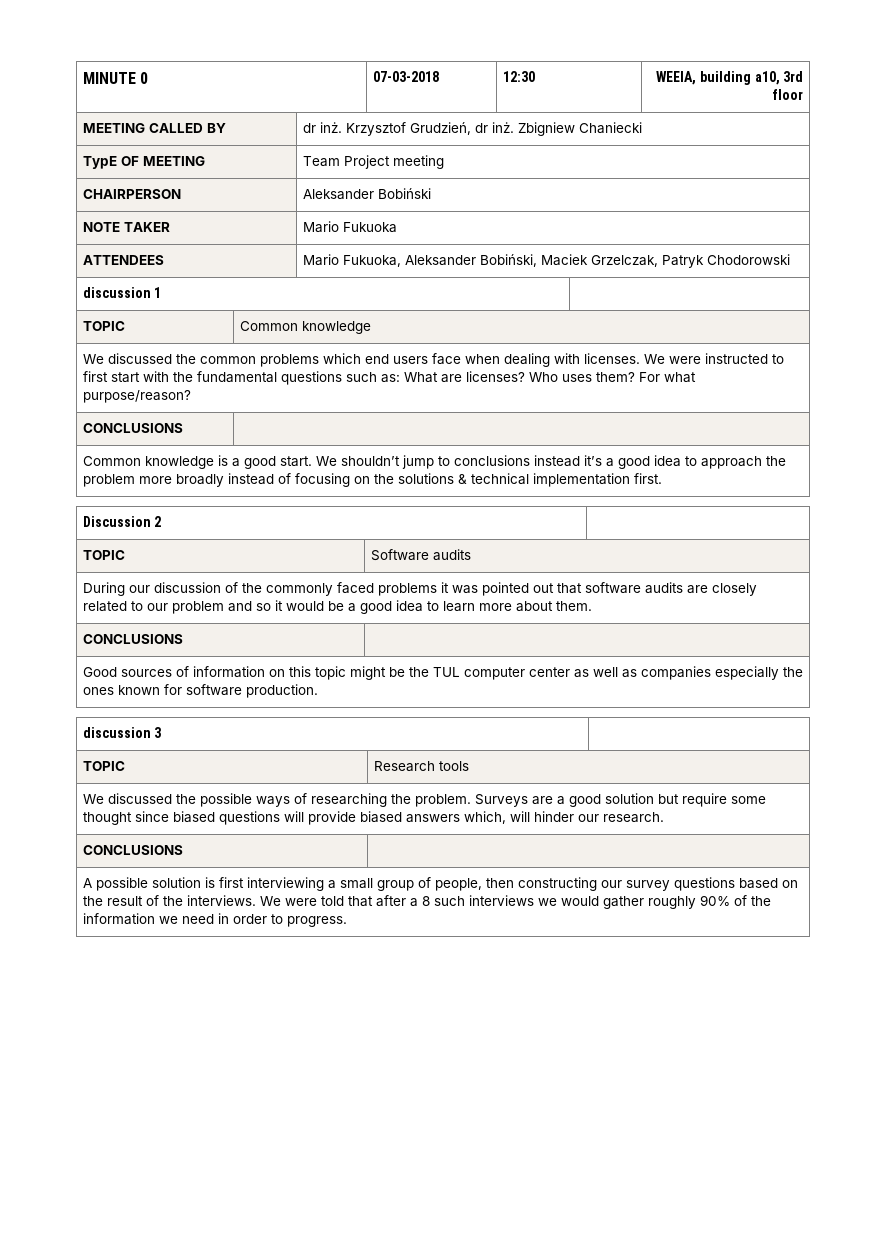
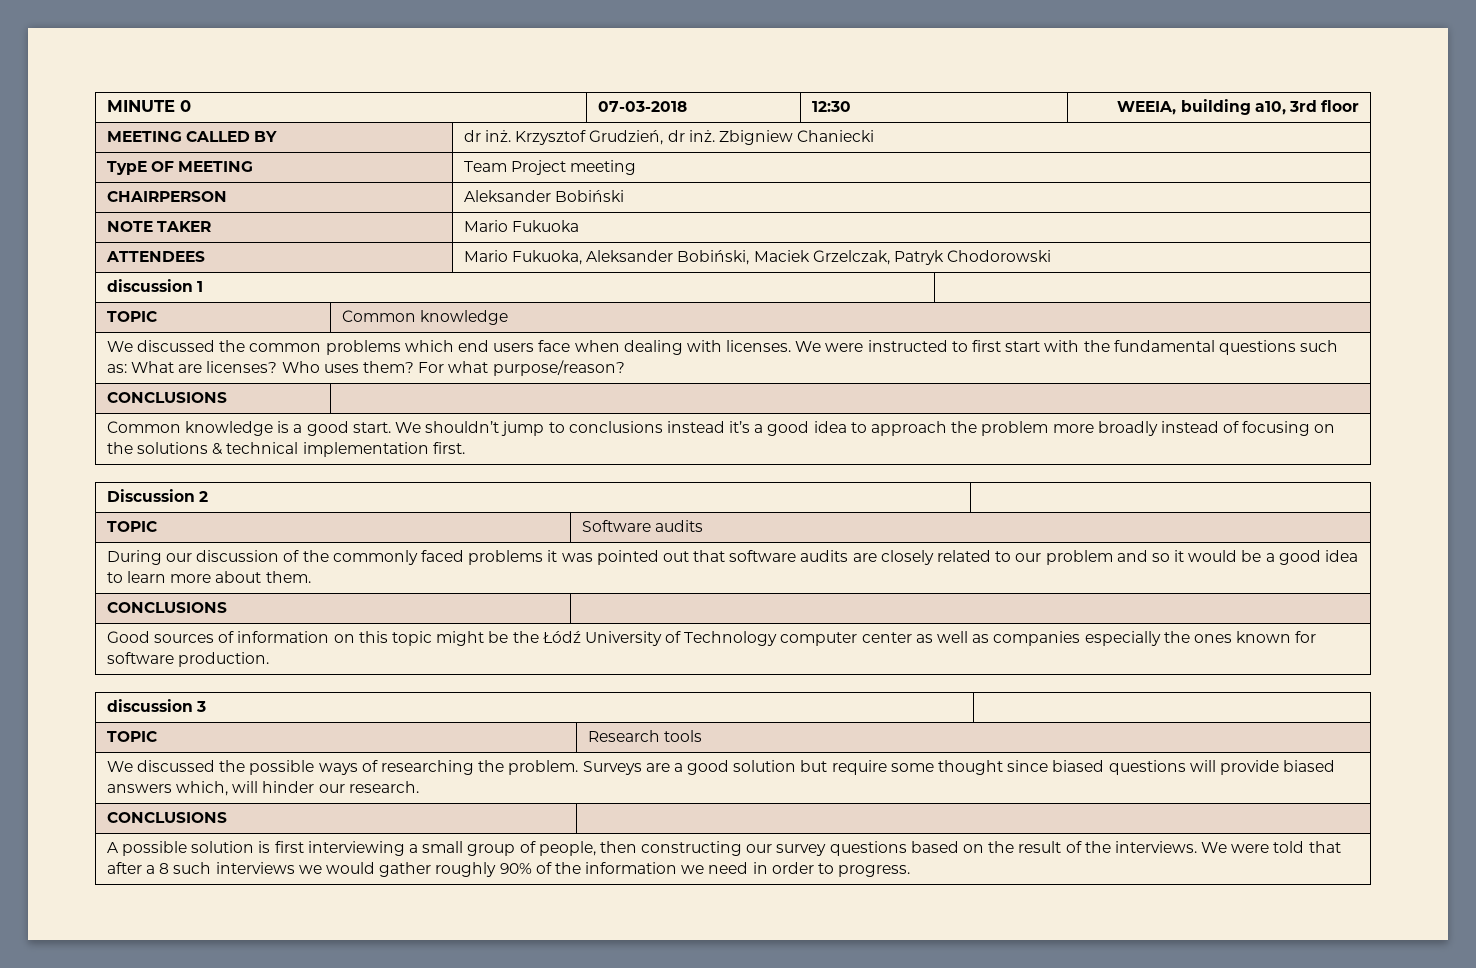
[432,667,460,677] TUL -> [542,631,778,646] Łódź University of Technology

